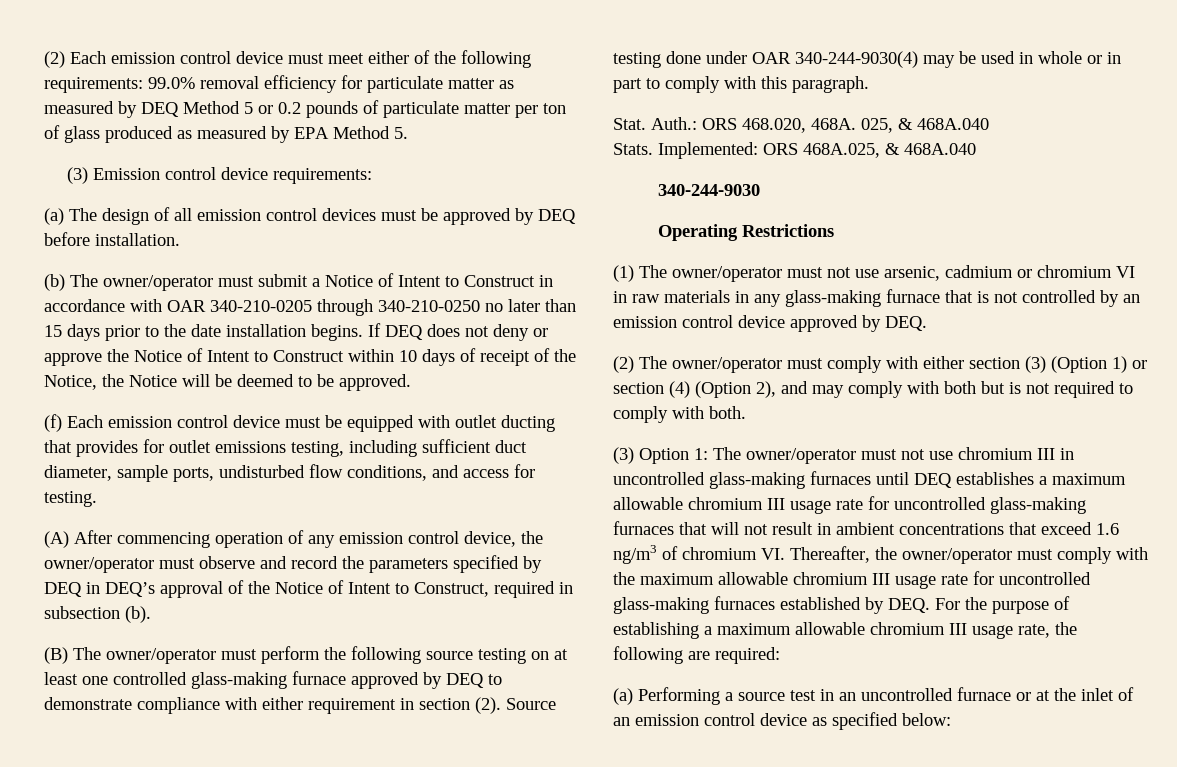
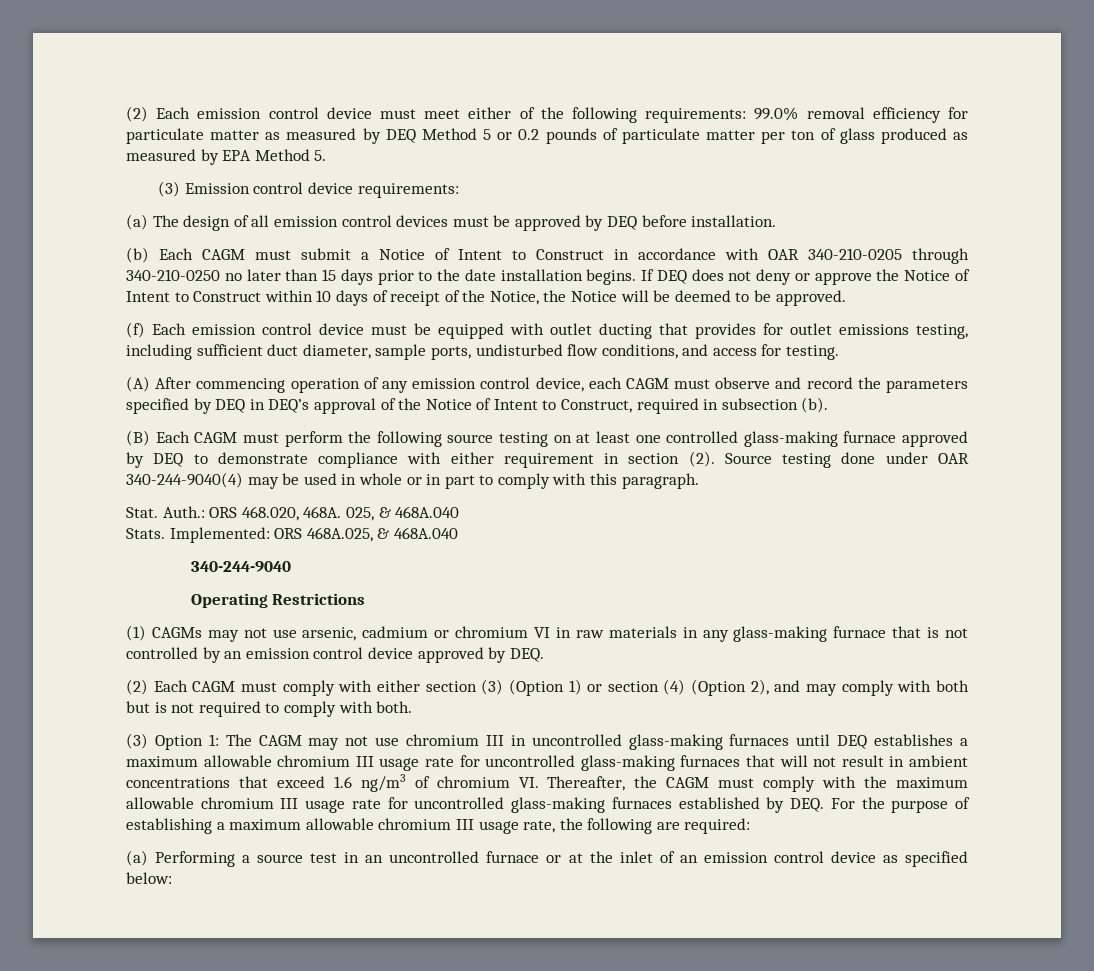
[70,274,213,291] The owner/operator -> [159,248,245,260] Each CAGM
[521,531,543,544] [44,557,154,573] the owner/operator -> [588,377,669,389] each CAGM
[73,647,216,664] The owner/operator -> [155,431,238,443] Each CAGM
[795,51,918,68] 340-244-9030(4) -> [126,472,243,488] 340-244-9040(4)
[658,184,761,196] 340-244-9030 -> [190,561,291,572] 340-244-9040
[639,265,823,282] The owner/operator must -> [151,627,239,642] CAGMs may
[639,356,782,373] The owner/operator -> [153,680,236,692] Each CAGM
[746,448,897,464] owner/operator must -> [258,735,340,750] CAGM may
[902,548,1012,564] owner/operator -> [666,777,710,788] CAGM

